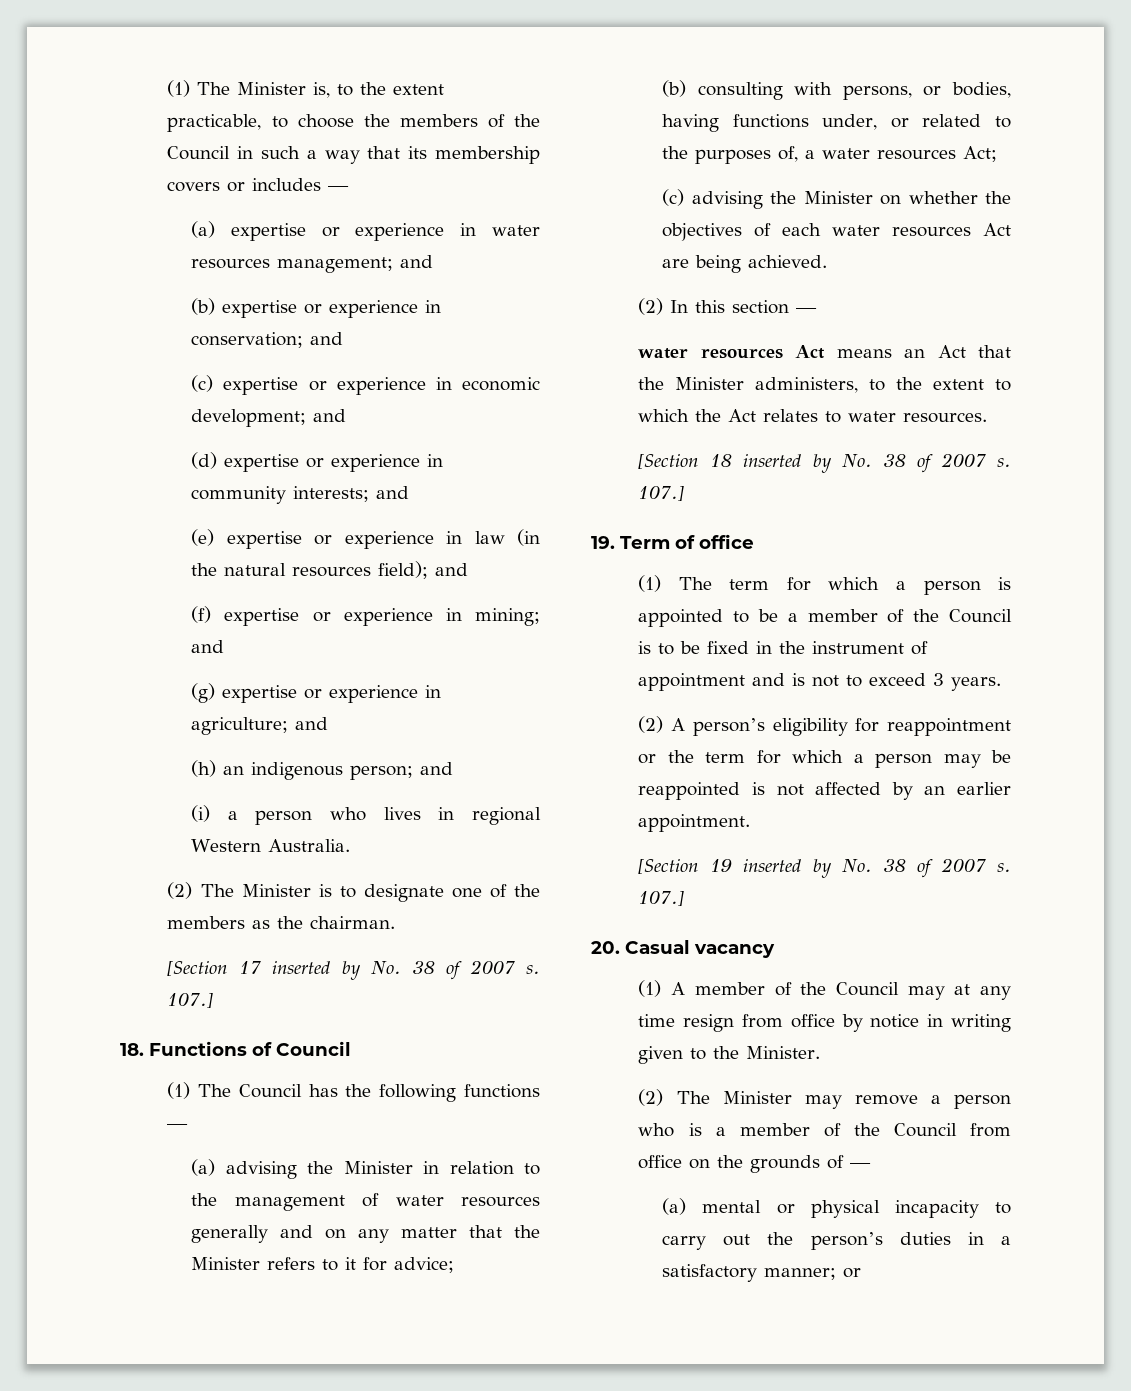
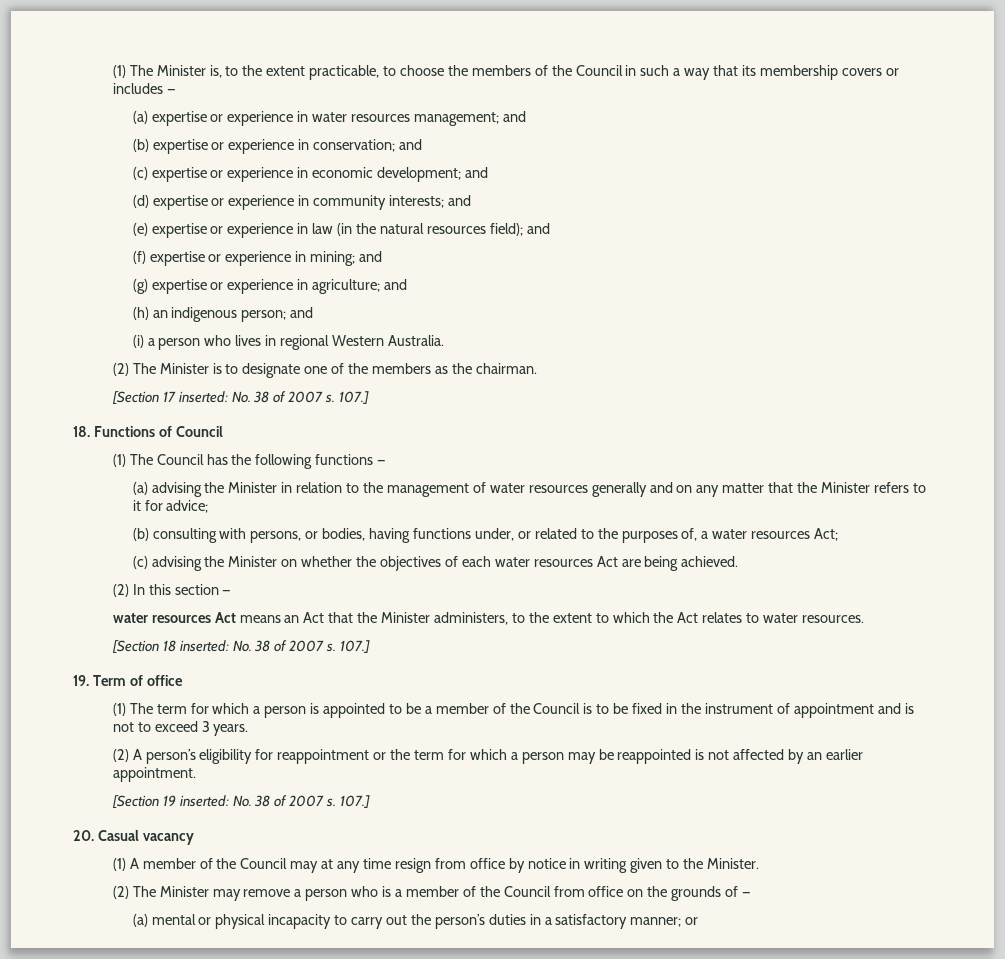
[272,961,361,980] inserted by -> [178,391,228,403] inserted:
[743,454,832,473] inserted by -> [179,640,229,652] inserted:
[743,859,832,878] inserted by -> [179,795,229,807] inserted:

